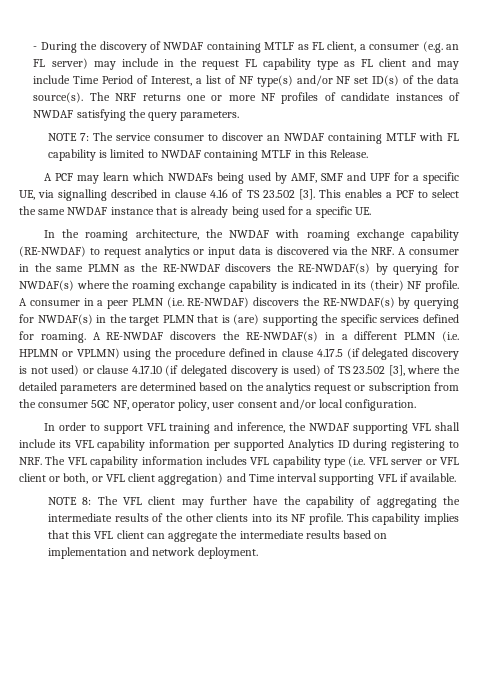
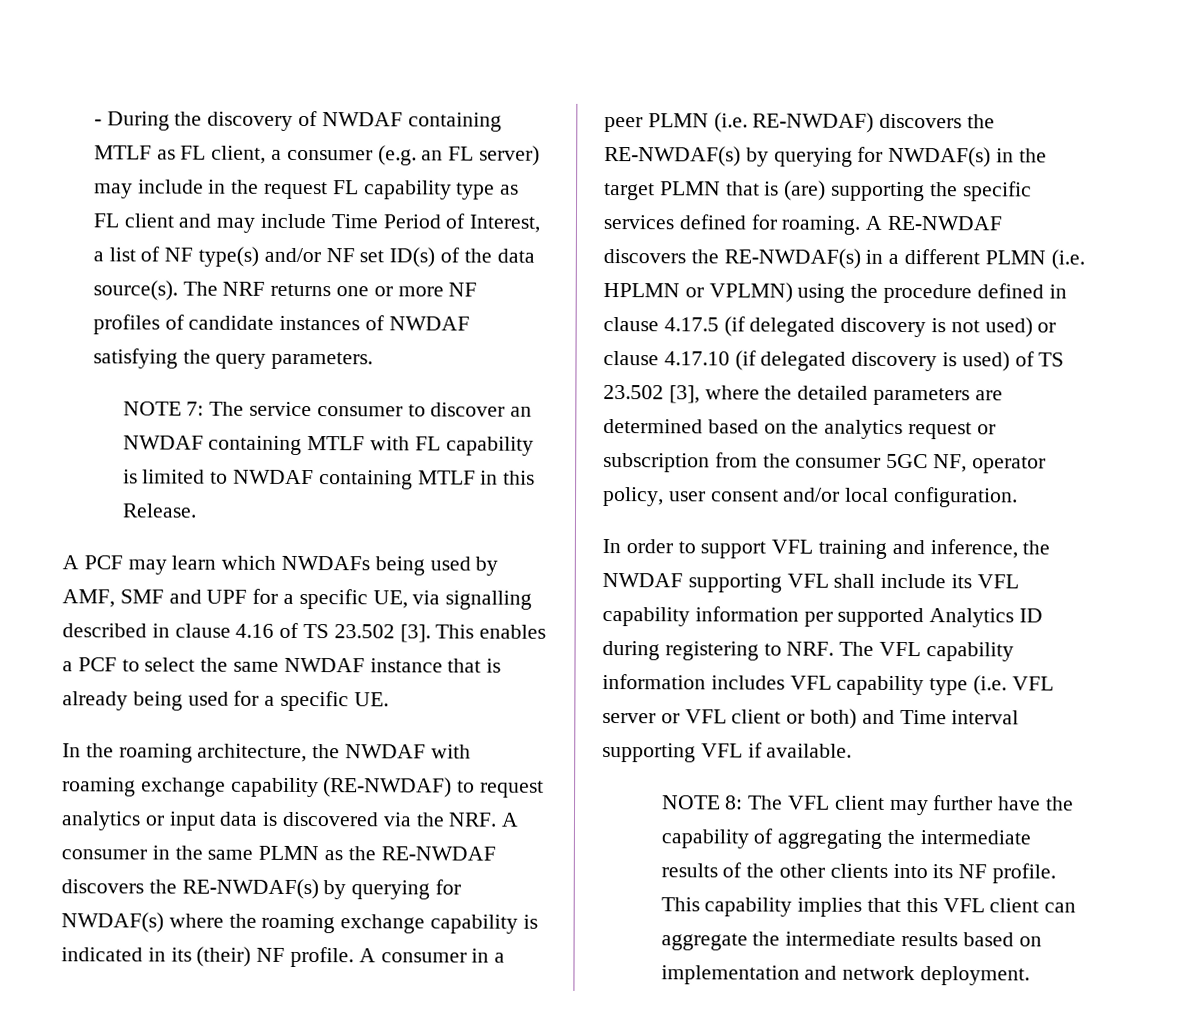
[63,473,224,485] both, or VFL client aggregation) -> [810,708,858,729] both)

